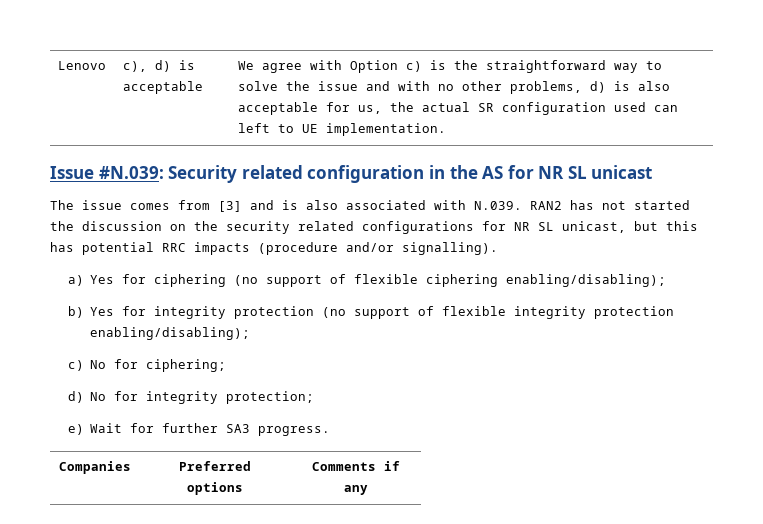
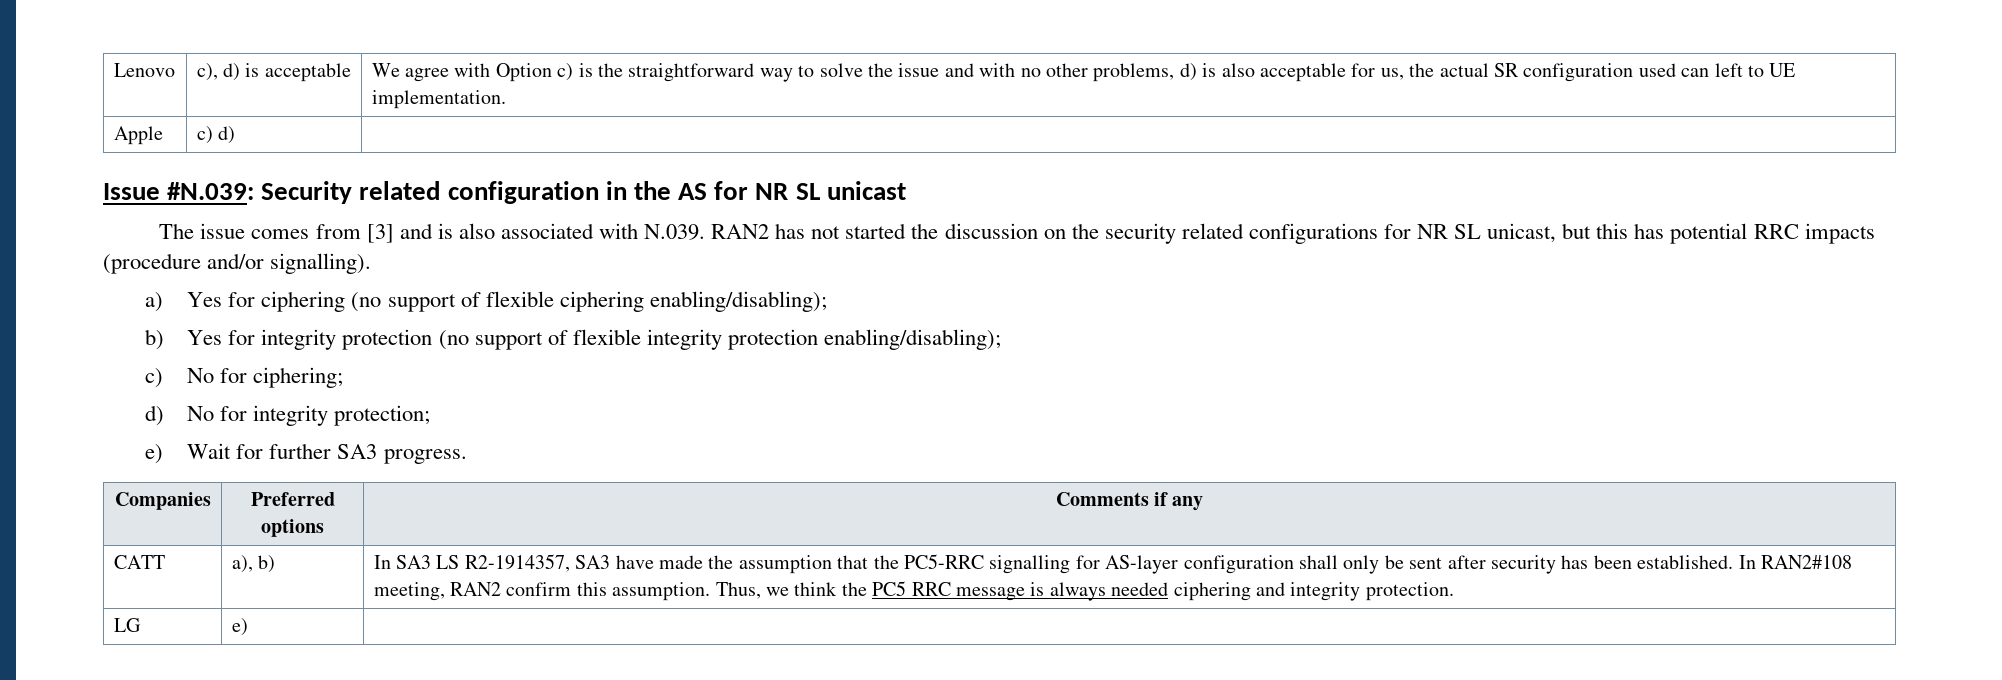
(447, 129) none -> [113,126,163,145] [196,126,235,144] // Apple | c) d) |
(368, 490) none -> [113,555,165,569] [231,555,275,573] [373,554,1852,574] [373,581,1454,601] [113,618,141,632] [231,618,248,636] // CATT | a), b) | In SA3 LS R2-1914357, SA3 have made the assumption that the PC5-RRC signalling for AS-layer configuration shall only be sent after security has been established. In RAN2#108 meeting, RAN2 confirm this assumption. Thus, we think the PC5 RRC message is always needed ciphering and integrity protection. // LG | e) |

